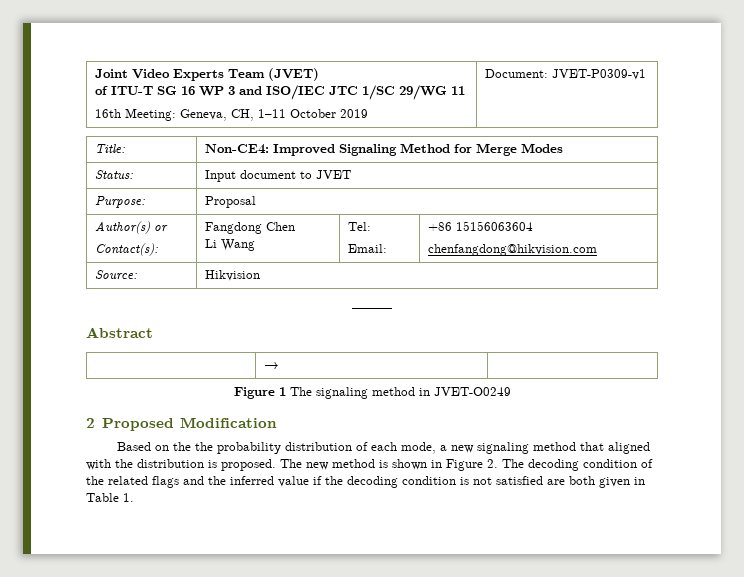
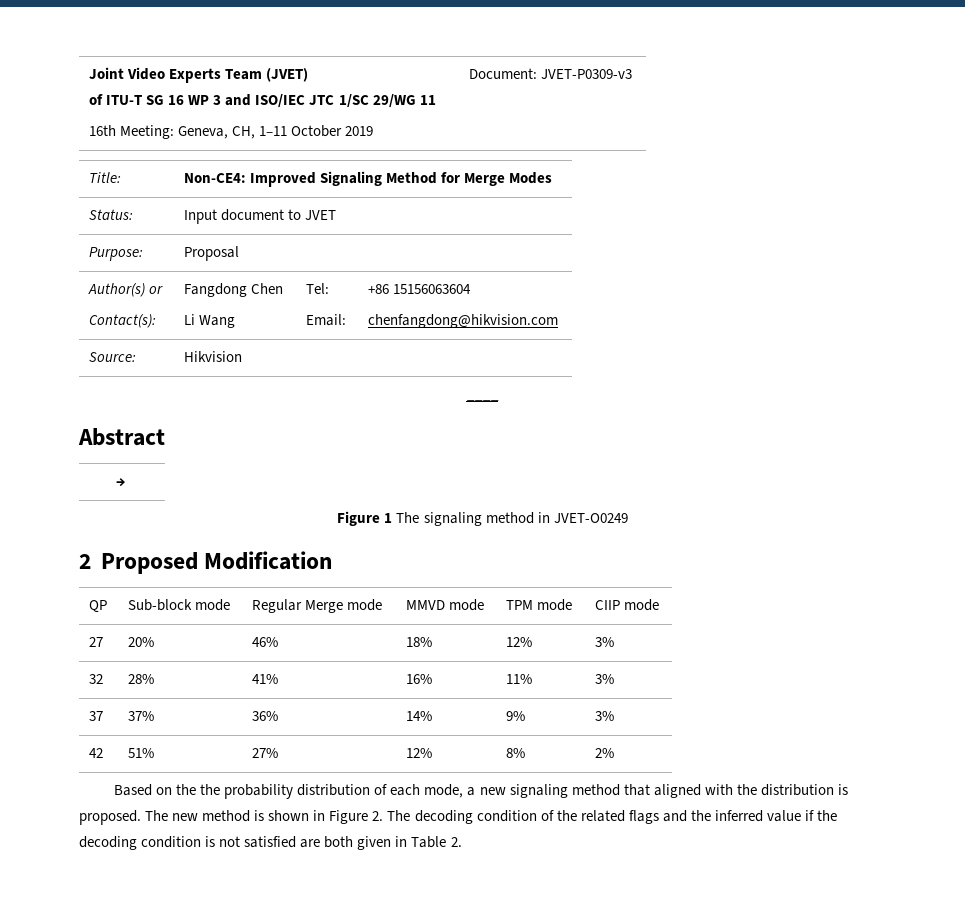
[552,69,647,80] JVET-P0309-v1 -> [541,69,633,79] JVET-P0309-v3
(277, 422) none -> [89,600,108,613] [128,599,231,611] [252,599,383,613] [406,599,485,611] [506,599,573,611] [595,599,660,611] [89,637,104,647] [128,637,155,647] [252,637,279,647] [406,637,433,647] [506,637,533,647] [595,637,615,647] [89,674,104,684] [128,674,155,684] [252,674,279,684] [406,674,433,684] [506,674,533,684] [595,674,615,684] [89,711,104,721] [128,711,155,721] [252,711,279,721] [406,711,433,721] [506,711,526,721] [595,711,615,721] [89,748,104,758] [128,748,155,758] [252,748,279,758] [406,748,433,758] [506,748,526,758] [595,748,615,758] // QP | Sub-block mode | Regular Merge mode | MMVD mode | TPM mode | CIIP mode // 27 | 20% | 46% | 18% | 12% | 3% // 32 | 28% | 41% | 16% | 11% | 3% // 37 | 37% | 36% | 14% | 9% | 3% // 42 | 51% | 27% | 12% | 8% | 2%
[123,493,134,502] 1. -> [450,837,462,847] 2.

